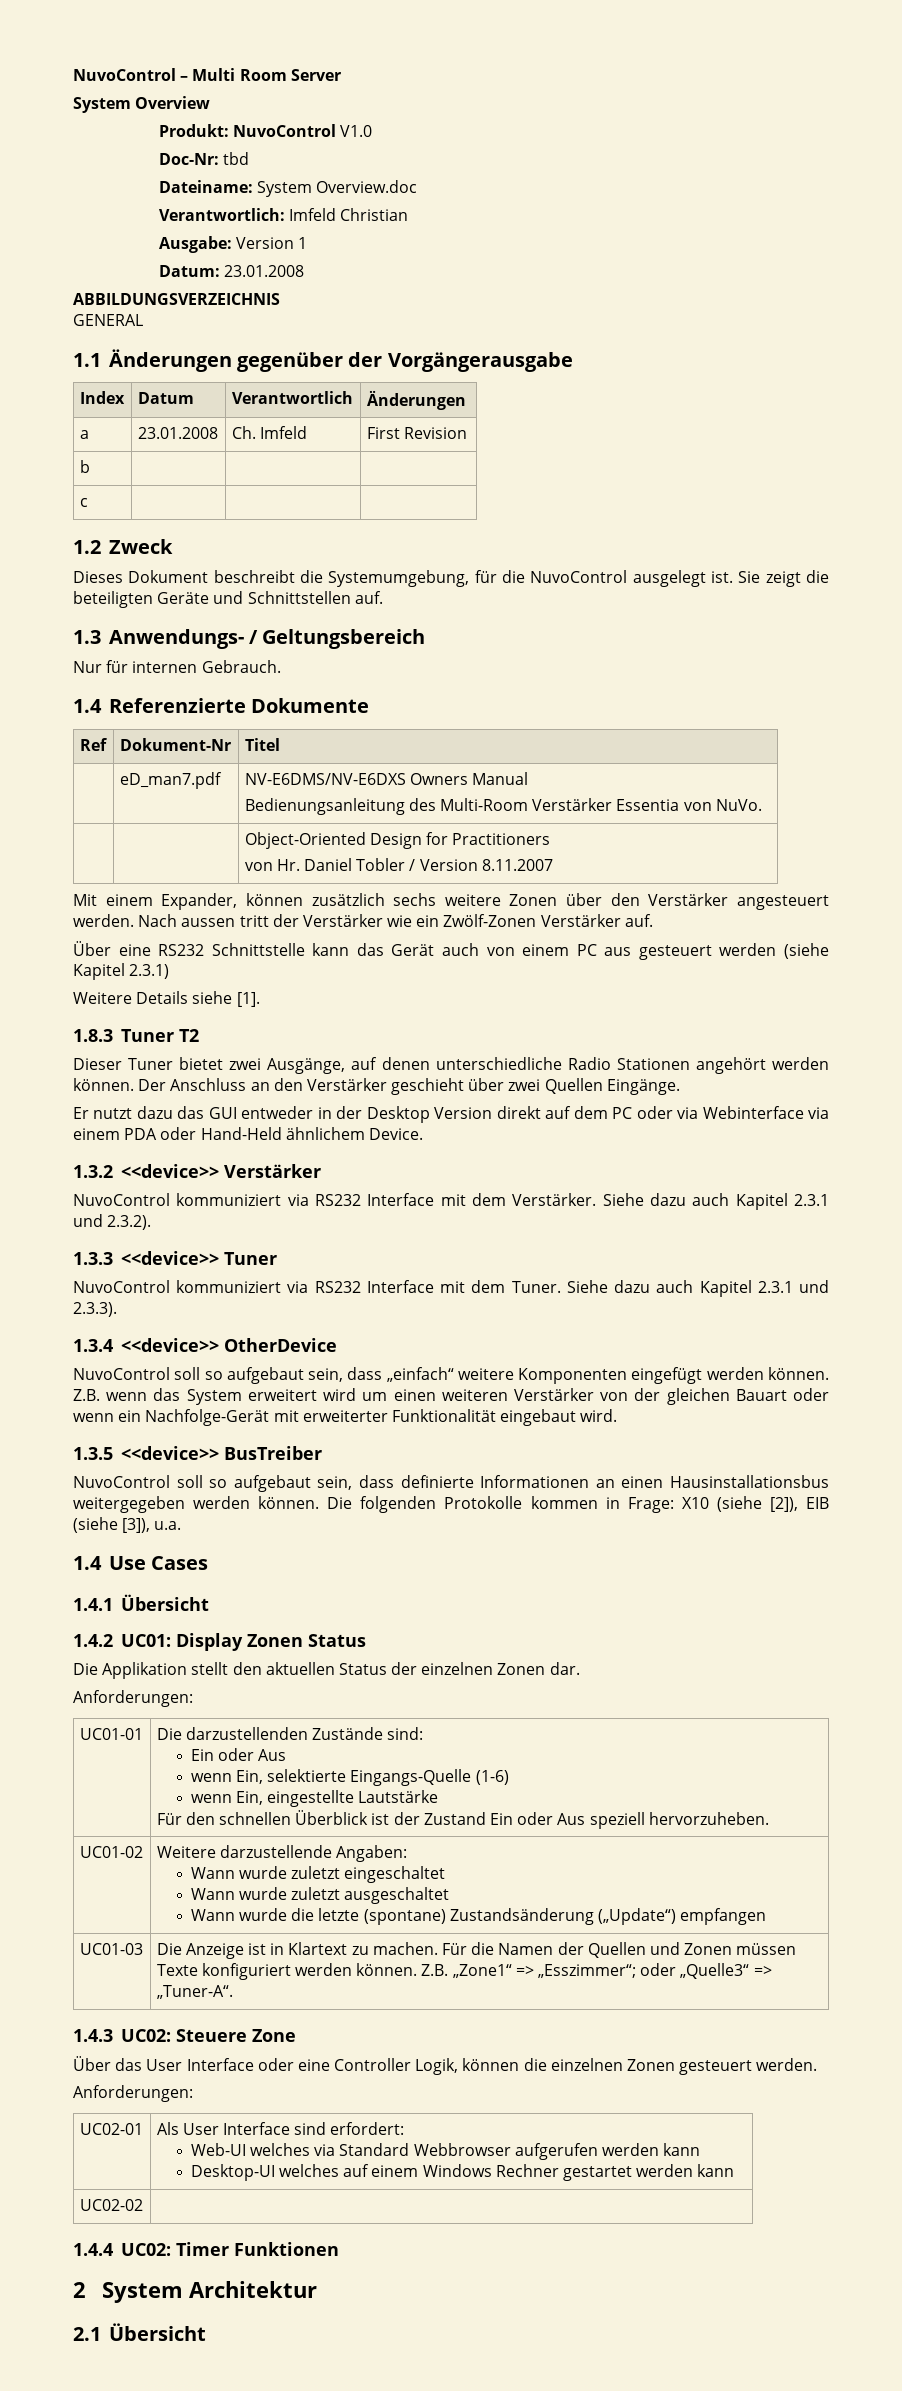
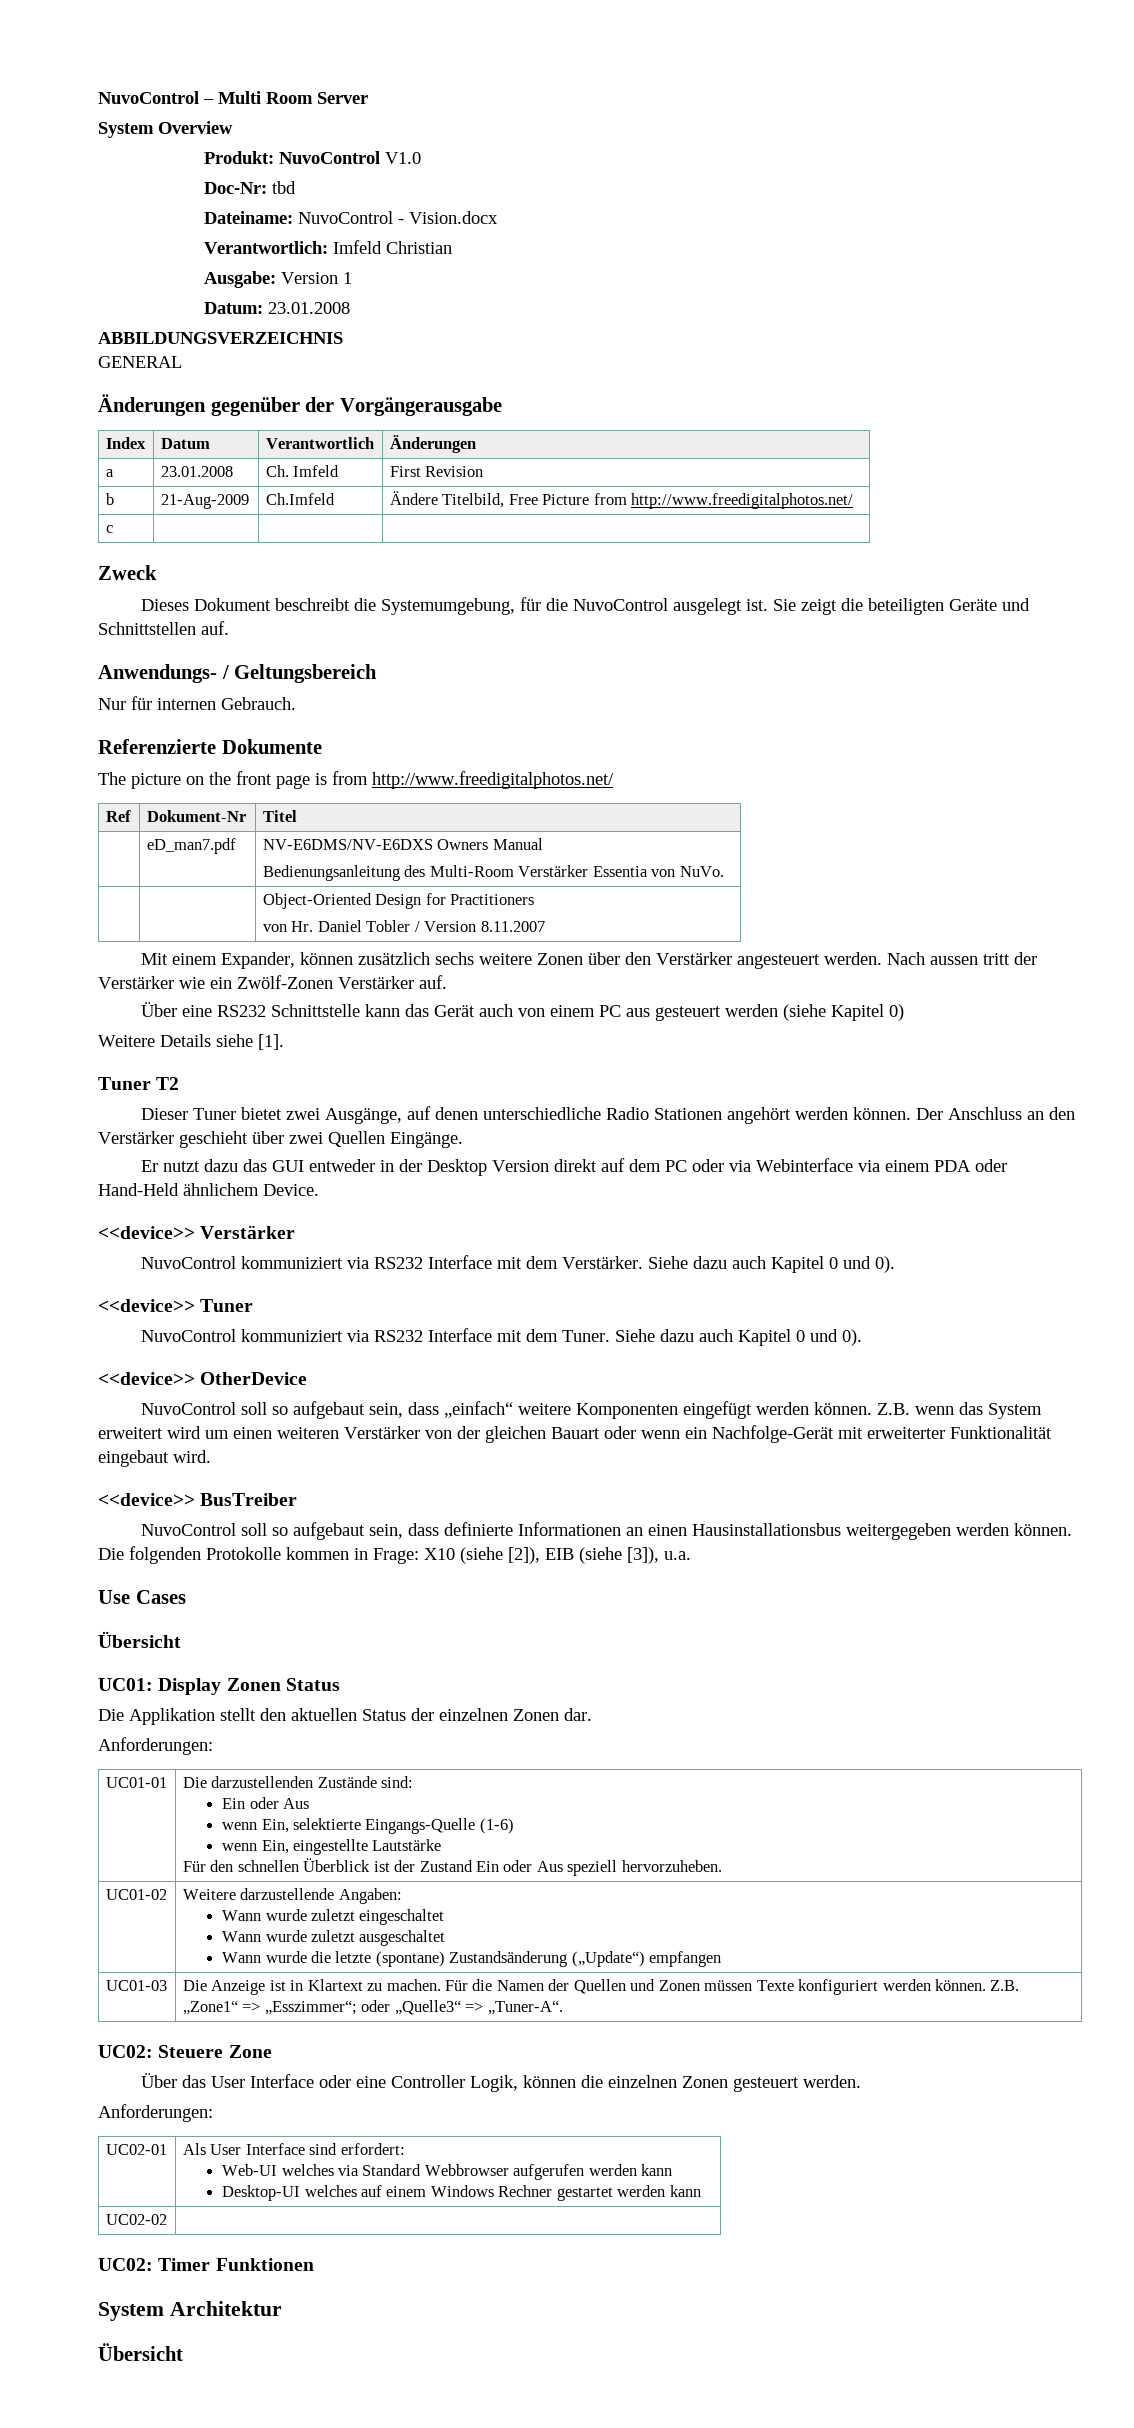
[256,180,418,197] System Overview.doc -> [297,211,498,224] NuvoControl - Vision.docx
[73,353,101,367] 1.1 -> (182, 362) none
(90, 466) | | -> [160,494,249,509] [265,493,335,505] [389,491,854,509] 21-Aug-2009 | Ch.Imfeld | Ändere Titelbild, Free Picture from http://www.freedigitalphotos.net/
[73,540,101,554] 1.2 -> (113, 529) none
[73,630,101,644] 1.3 -> (229, 628) none
[73,699,102,713] 1.4 -> (296, 703) none
(370, 705) none -> [98,771,614,789] // The picture on the front page is from http://www.freedigitalphotos.net/
[129,964,170,979] 2.3.1) -> [888,1004,904,1021] 0)
[73,1029,113,1042] 1.8.3 -> (284, 1042) none
[73,1165,113,1178] 1.3.2 -> (319, 1190) none
[794,1194,830,1206] [73,1214,152,1230] [73,1252,113,1265] 2.3.1 und 2.3.2). // 1.3.3 -> [828,1256,895,1273] 0 und 0). //
[757,1280,830,1293] [73,1302,117,1317] [73,1339,113,1352] 2.3.1 und 2.3.3). // 1.3.4 -> [795,1329,862,1346] 0 und 0). //
[73,1447,113,1460] 1.3.5 -> (211, 1456) none
[73,1556,102,1570] 1.4 -> (691, 1555) none
[73,1598,113,1611] 1.4.1 -> (186, 1597) none
[73,1634,113,1647] 1.4.2 -> (181, 1639) none
[73,2029,113,2042] 1.4.3 -> (563, 2007) none
[73,2243,113,2256] 1.4.4 -> (167, 2219) none
[73,2282,86,2298] 2 -> (314, 2264) none
[73,2327,101,2341] 2.1 -> (282, 2308) none

